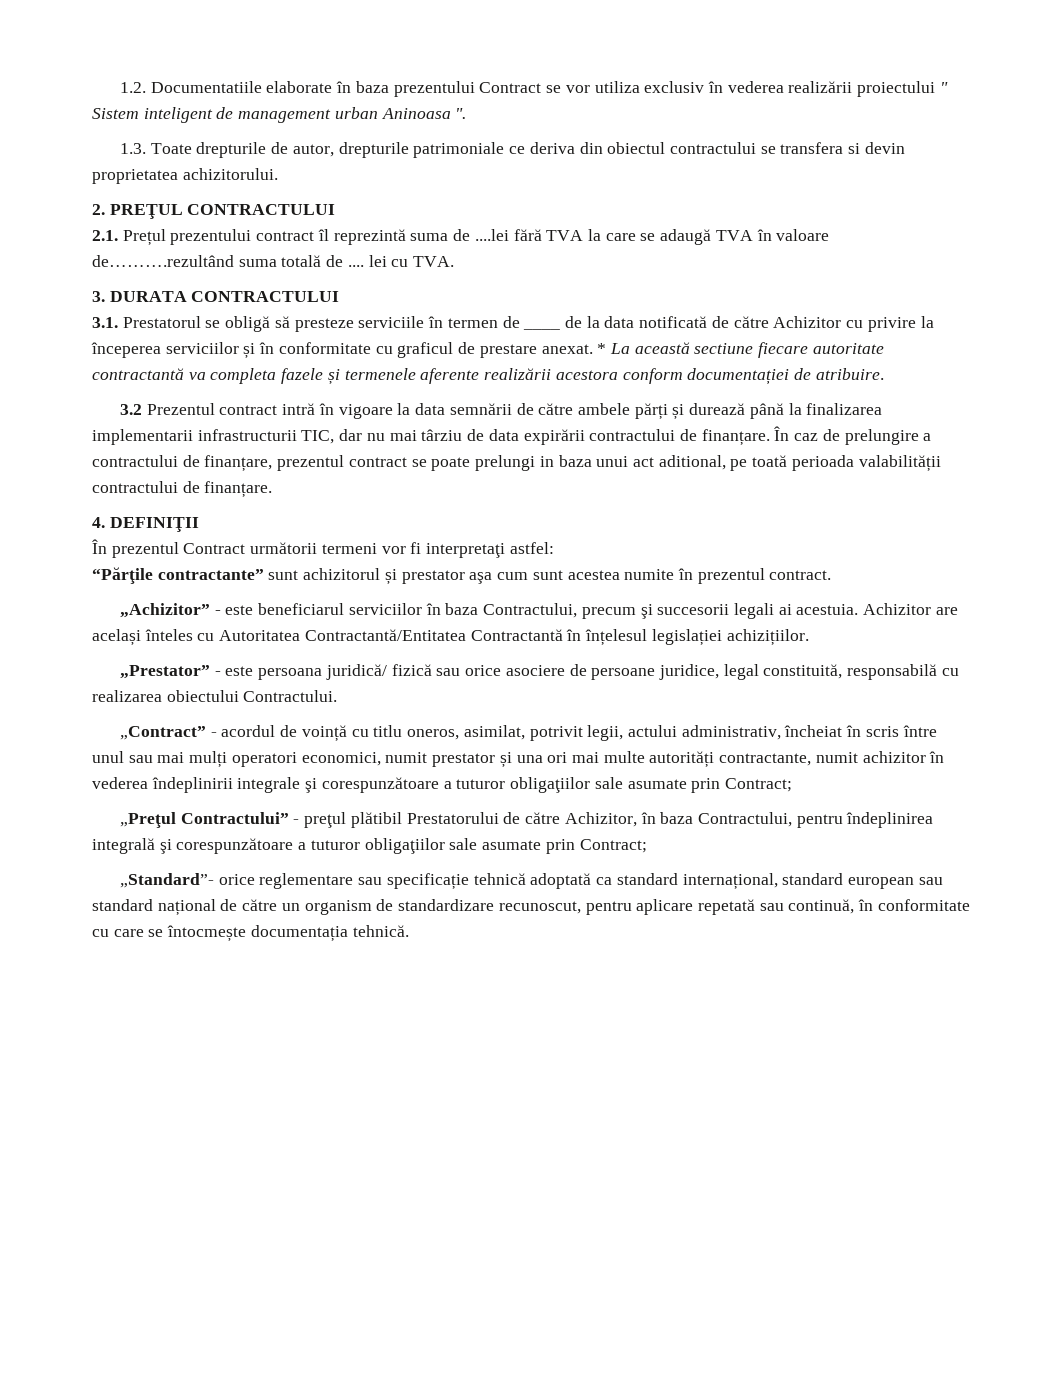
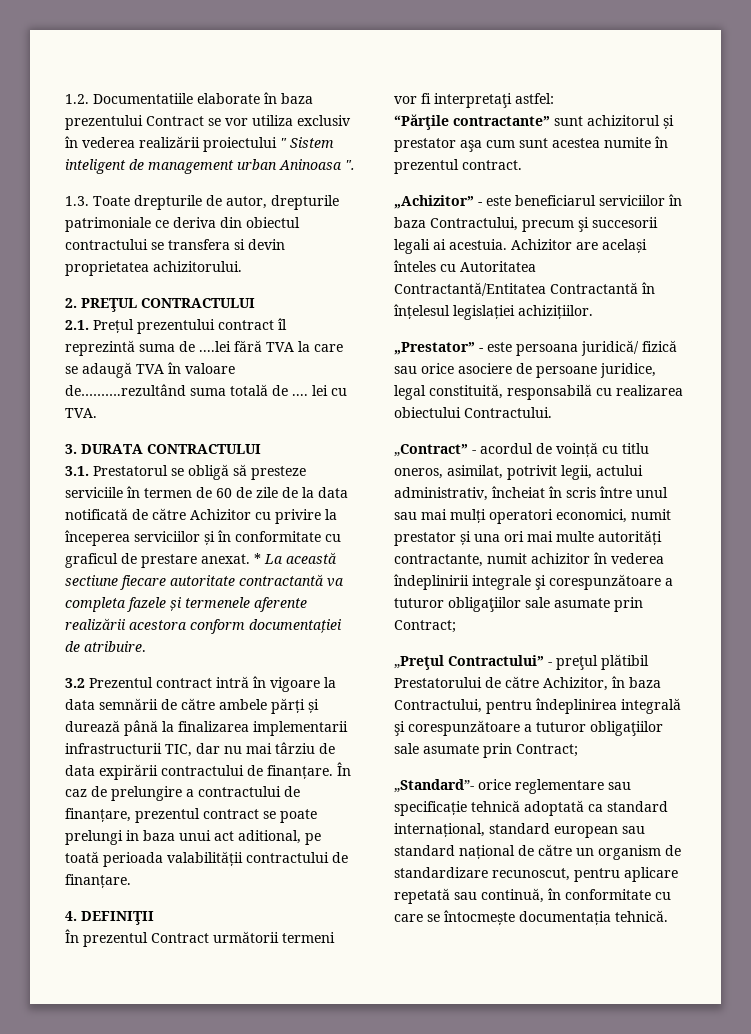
[523,328,561,330] ____ -> [216,487,278,498] 60 de zile

